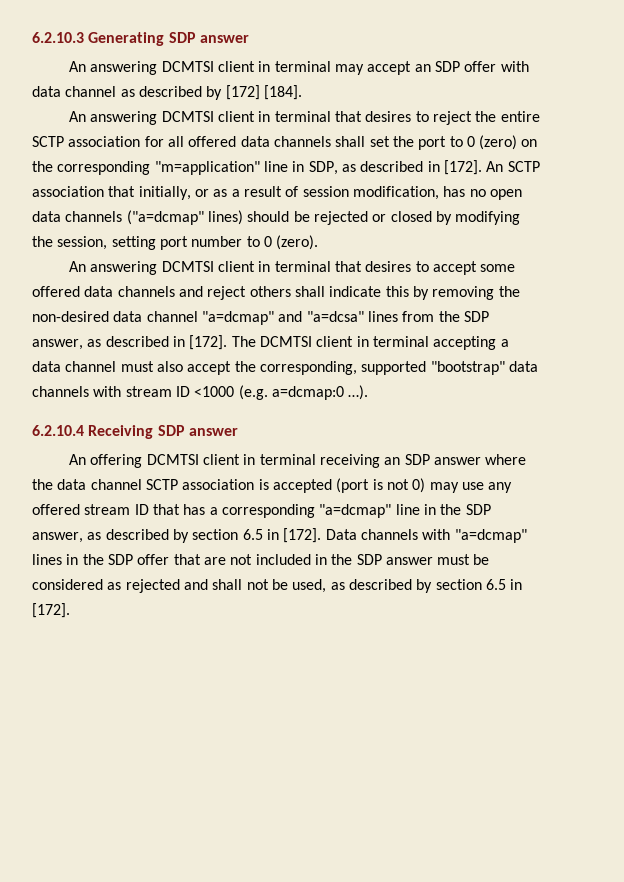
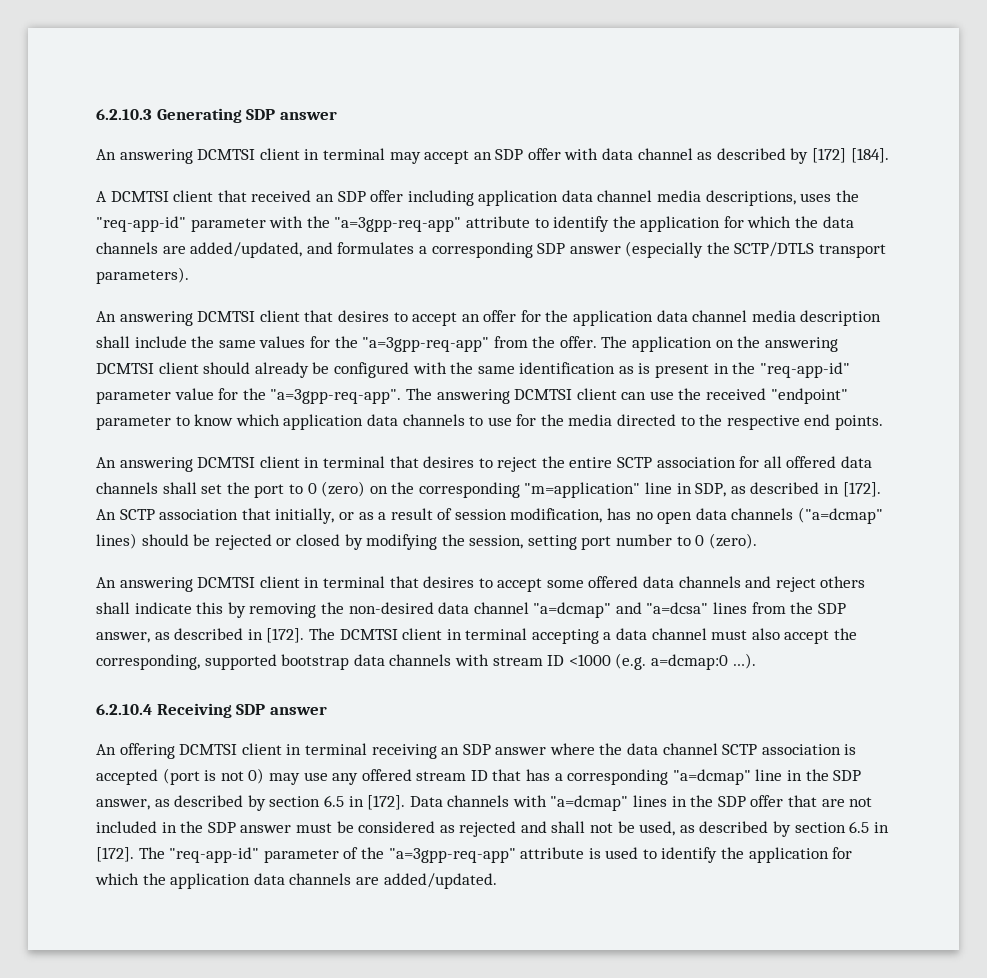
(302, 92) none -> [96,190,859,206] [96,216,854,232] [96,241,887,258] [96,267,189,284] [96,310,882,326] [96,336,838,352] [96,362,850,378] [96,388,848,404] [96,414,884,430] // A DCMTSI client that received an SDP offer including application data channel media descriptions, uses the "req-app-id" parameter with the "a=3gpp-req-app" attribute to identify the application for which the data channels are added/updated, and formulates a corresponding SDP answer (especially the SCTP/DTLS transport parameters). // An answering DCMTSI client that desires to accept an offer for the application data channel media description shall include the same values for the "a=3gpp-req-app" from the offer. The application on the answering DCMTSI client should already be configured with the same identification as is present in the "req-app-id" parameter value for the "a=3gpp-req-app". The answering DCMTSI client can use the received "endpoint" parameter to know which application data channels to use for the media directed to the respective end points.
[430,361,505,375] "bootstrap" -> [281,654,350,670] bootstrap
(70, 610) none -> [138,847,853,863] [95,873,497,889] The "req-app-id" parameter of the "a=3gpp-req-app" attribute is used to identify the application for which the application data channels are added/updated.

